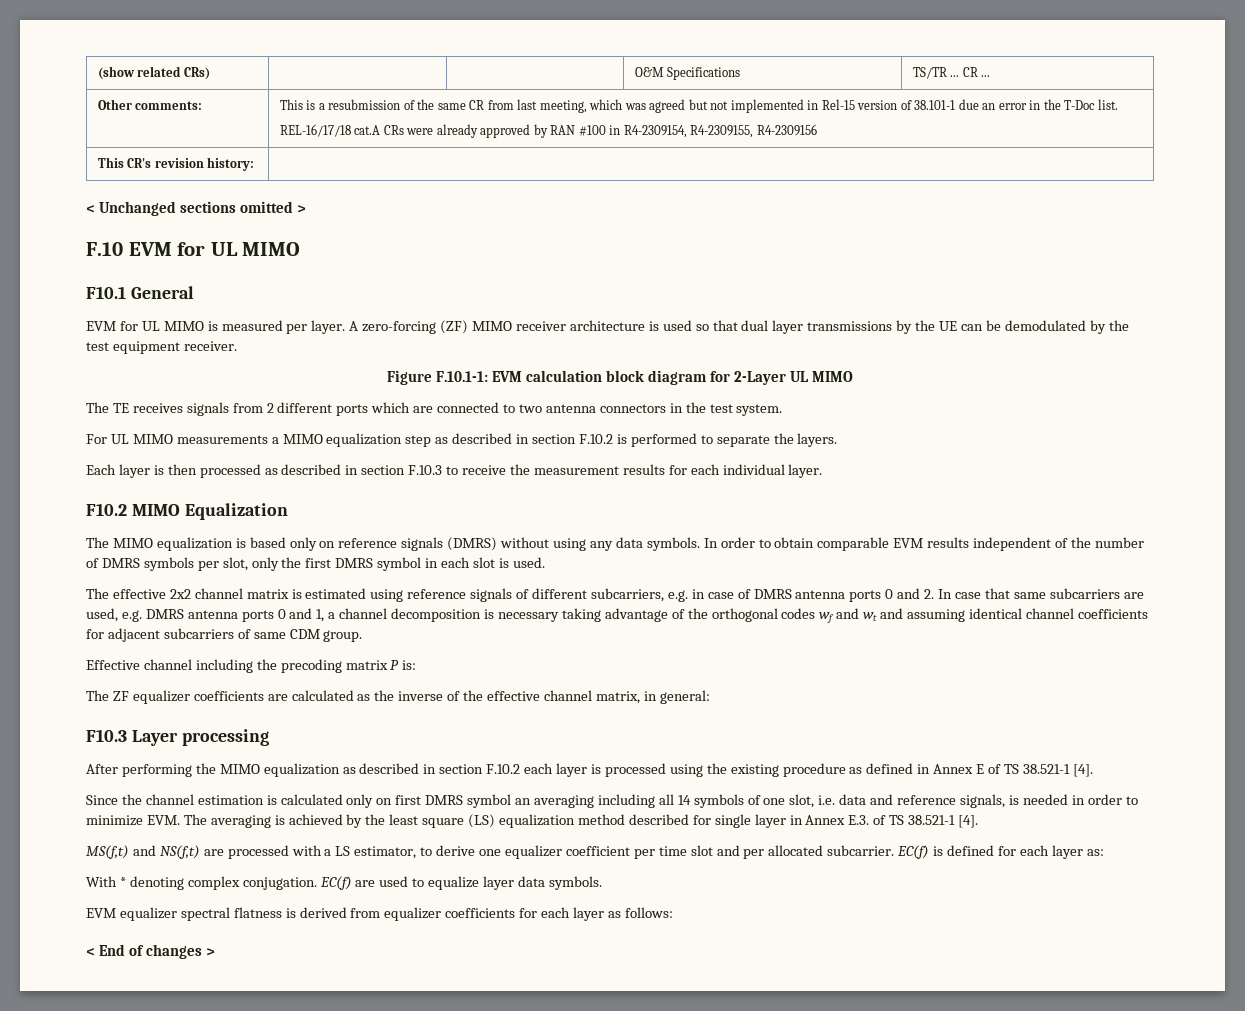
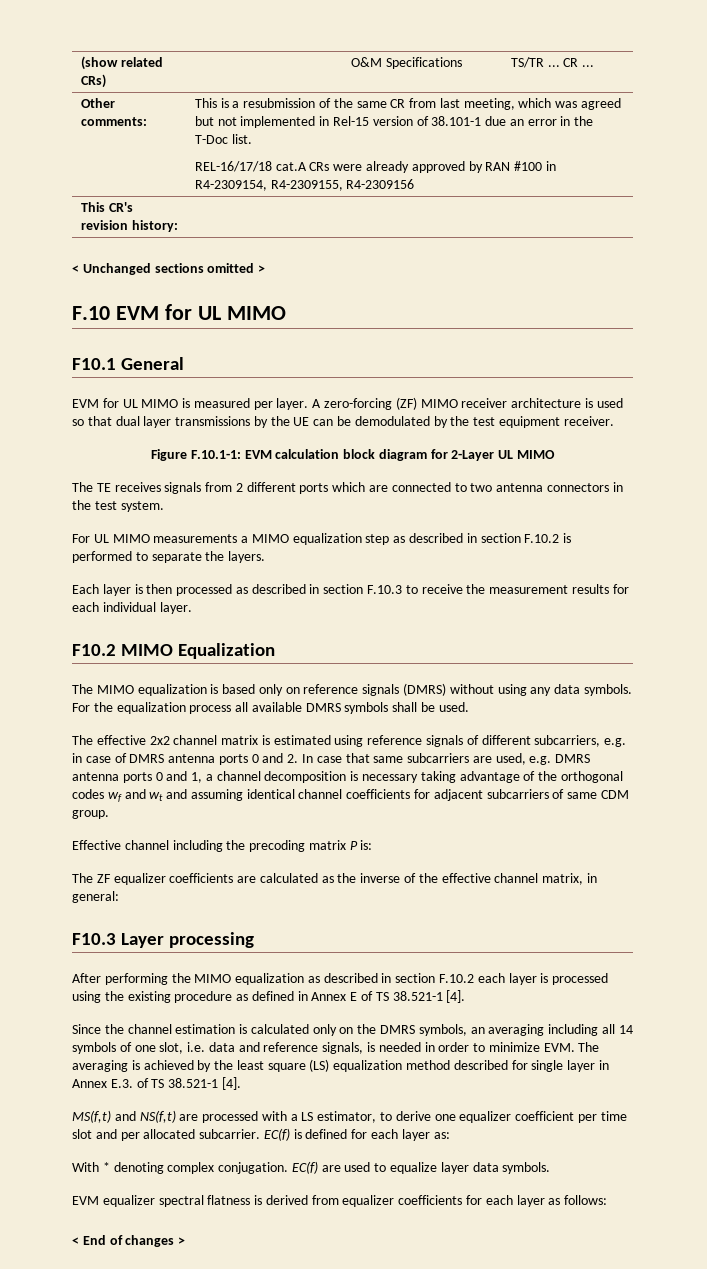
[703,537,1144,551] [86,557,509,571] In order to obtain comparable EVM results independent of the number of DMRS symbols per slot, only the first DMRS symbol in each slot is -> [72,702,436,714] For the equalization process all available DMRS symbols shall be
[395,794,512,808] first DMRS symbol -> [357,1024,467,1036] the DMRS symbols,

